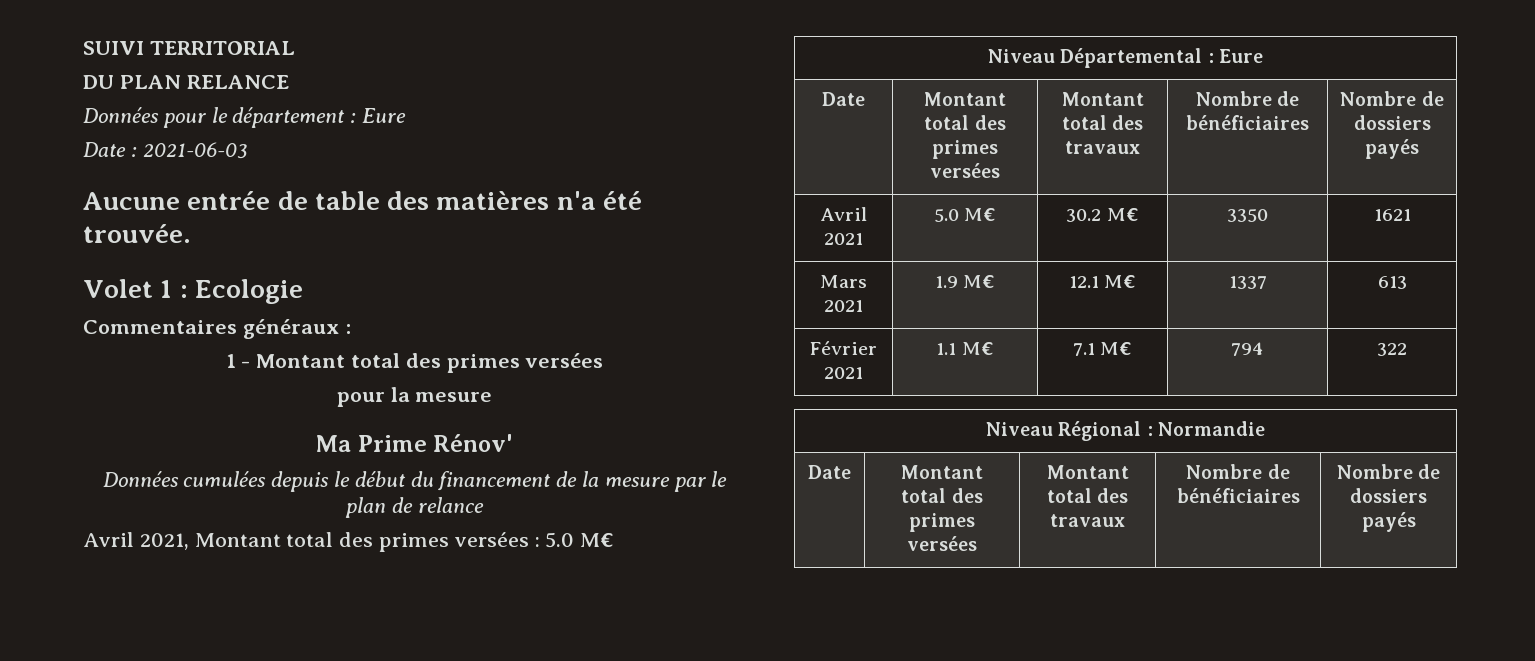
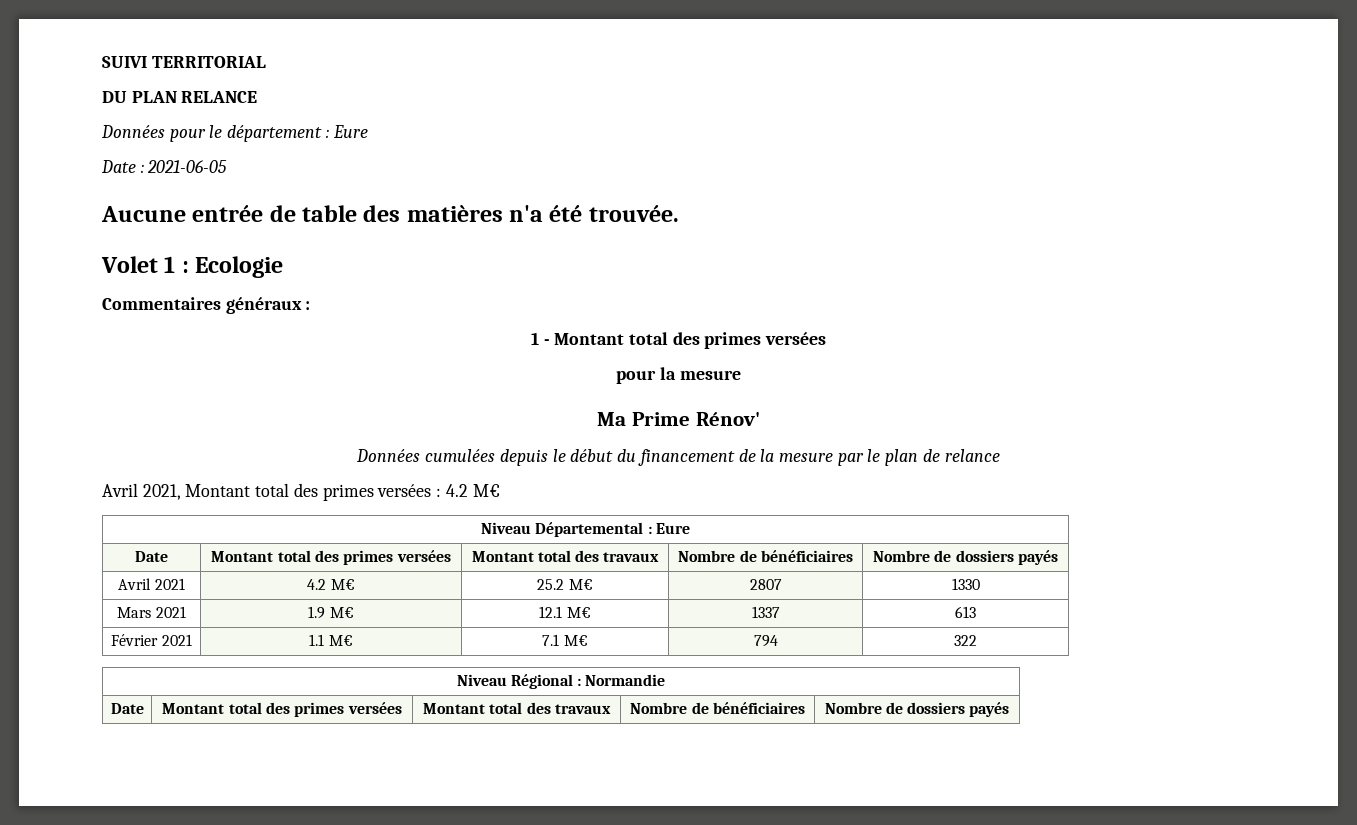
[142,142,248,159] 2021-06-03 -> [147,160,228,173] 2021-06-05
[545,532,575,548] 5.0 -> [445,484,468,497] 4.2
[933,208,997,222] [1066,208,1139,222] [1227,209,1268,222] [1373,209,1411,221] 5.0 M€ | 30.2 M€ | 3350 | 1621 -> [307,579,355,590] [537,579,593,590] [749,579,782,590] [951,578,980,590] 4.2 M€ | 25.2 M€ | 2807 | 1330

